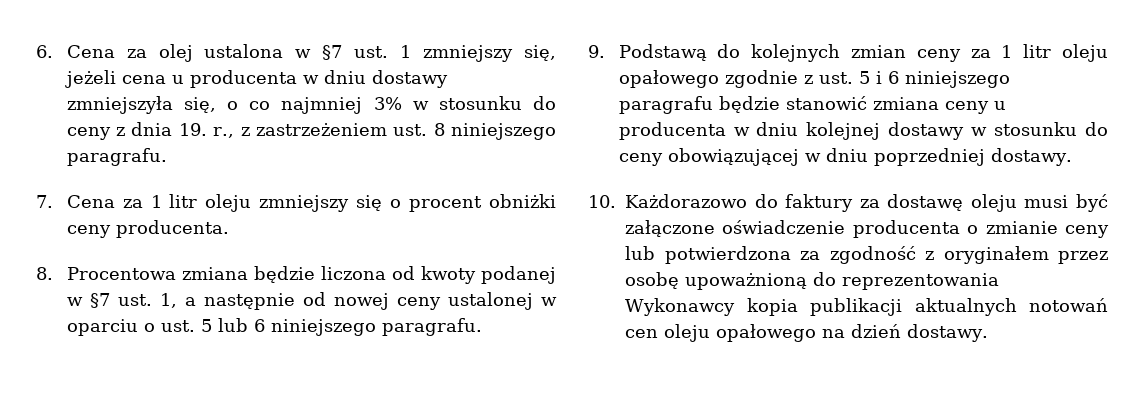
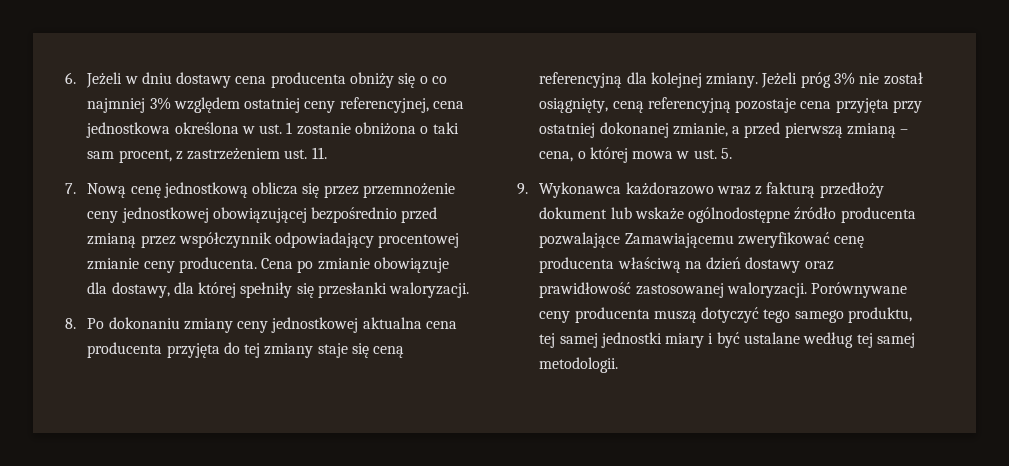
[66,44,556,62] [64,70,448,88] [66,96,556,114] [66,122,556,140] [66,148,167,166] [36,194,556,212] [66,220,229,238] [36,266,556,284] [66,292,557,310] [66,318,482,336] [588,44,1108,62] [618,70,1010,88] [618,96,1006,114] [618,122,1108,140] [618,148,1072,166] [588,194,1108,212] [625,220,1109,238] [625,246,1108,264] [625,272,999,290] [625,298,1108,316] [625,324,988,342] Cena za olej ustalona w §7 ust. 1 zmniejszy się, jeżeli cena u producenta w dniu dostawy zmniejszyła się, o co najmniej 3% w stosunku do ceny z dnia 19. r., z zastrzeżeniem ust. 8 niniejszego paragrafu. // 7. Cena za 1 litr oleju zmniejszy się o procent obniżki ceny producenta. // 8. Procentowa zmiana będzie liczona od kwoty podanej w §7 ust. 1, a następnie od nowej ceny ustalonej w oparciu o ust. 5 lub 6 niniejszego paragrafu. // 9. Podstawą do kolejnych zmian ceny za 1 litr oleju opałowego zgodnie z ust. 5 i 6 niniejszego paragrafu będzie stanowić zmiana ceny u producenta w dniu kolejnej dostawy w stosunku do ceny obowiązującej w dniu poprzedniej dostawy. // 10. Każdorazowo do faktury za dostawę oleju musi być załączone oświadczenie producenta o zmianie ceny lub potwierdzona za zgodność z oryginałem przez osobę upoważnioną do reprezentowania Wykonawcy kopia publikacji aktualnych notowań cen oleju opałowego na dzień dostawy. -> [86,72,448,88] [87,97,465,113] [86,122,459,138] [87,147,327,163] [65,182,456,198] [87,207,438,223] [87,232,460,248] [87,257,450,273] [87,282,470,298] [65,317,458,333] [87,342,405,358] [539,72,923,88] [539,97,923,113] [539,122,909,138] [539,147,733,163] [517,182,884,198] [539,207,916,223] [539,232,865,248] [539,257,834,273] [539,282,908,298] [539,307,913,323] [539,332,916,348] [539,357,619,373] Jeżeli w dniu dostawy cena producenta obniży się o co najmniej 3% względem ostatniej ceny referencyjnej, cena jednostkowa określona w ust. 1 zostanie obniżona o taki sam procent, z zastrzeżeniem ust. 11. // 7. Nową cenę jednostkową oblicza się przez przemnożenie ceny jednostkowej obowiązującej bezpośrednio przed zmianą przez współczynnik odpowiadający procentowej zmianie ceny producenta. Cena po zmianie obowiązuje dla dostawy, dla której spełniły się przesłanki waloryzacji. // 8. Po dokonaniu zmiany ceny jednostkowej aktualna cena producenta przyjęta do tej zmiany staje się ceną referencyjną dla kolejnej zmiany. Jeżeli próg 3% nie został osiągnięty, ceną referencyjną pozostaje cena przyjęta przy ostatniej dokonanej zmianie, a przed pierwszą zmianą – cena, o której mowa w ust. 5. // 9. Wykonawca każdorazowo wraz z fakturą przedłoży dokument lub wskaże ogólnodostępne źródło producenta pozwalające Zamawiającemu zweryfikować cenę producenta właściwą na dzień dostawy oraz prawidłowość zastosowanej waloryzacji. Porównywane ceny producenta muszą dotyczyć tego samego produktu, tej samej jednostki miary i być ustalane według tej samej metodologii.

